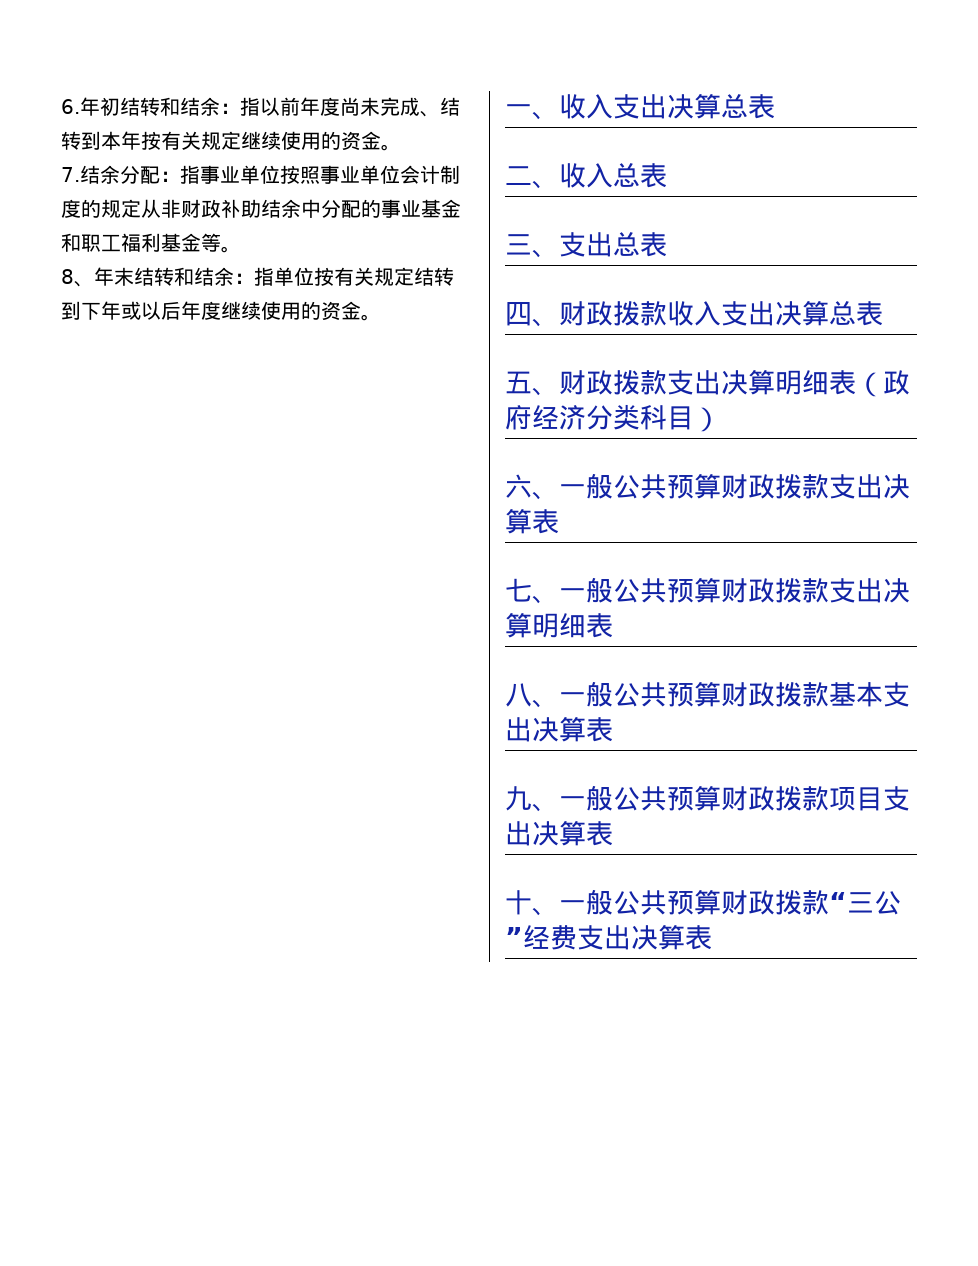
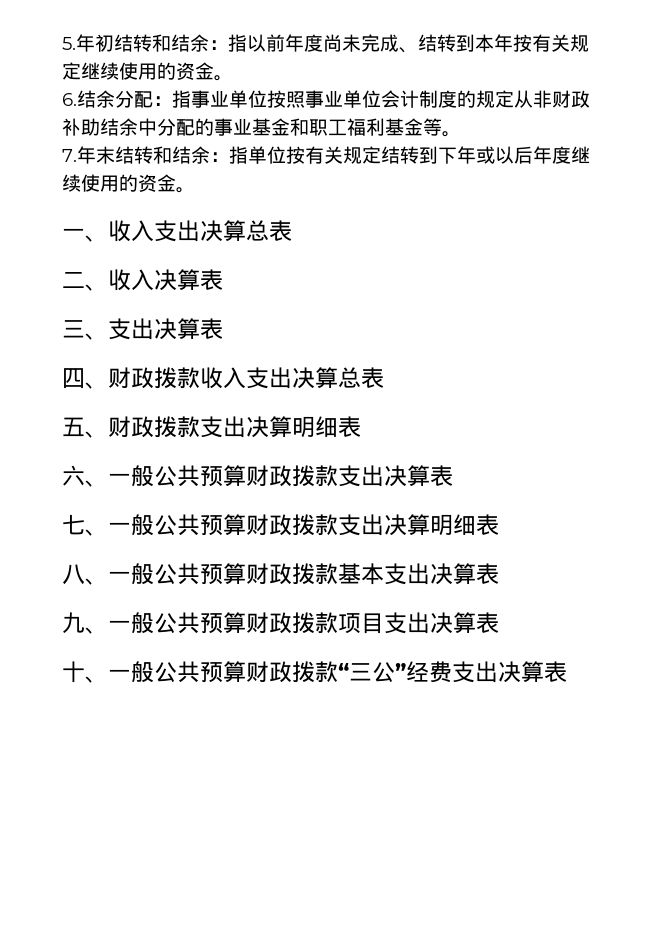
[61,99,80,114] 6. -> [62,37,76,50] 5.
[61,167,80,182] 7. -> [62,93,77,106] 6.
[61,269,94,287] 8、 -> [62,149,77,162] 7.
[613,163,640,187] 总 -> [154,269,200,291] 决算
[613,232,640,256] 总 -> [154,318,200,340] 决算
[856,370,910,397] [505,404,721,432] （政府经济分类科目） -> (361, 426) none

